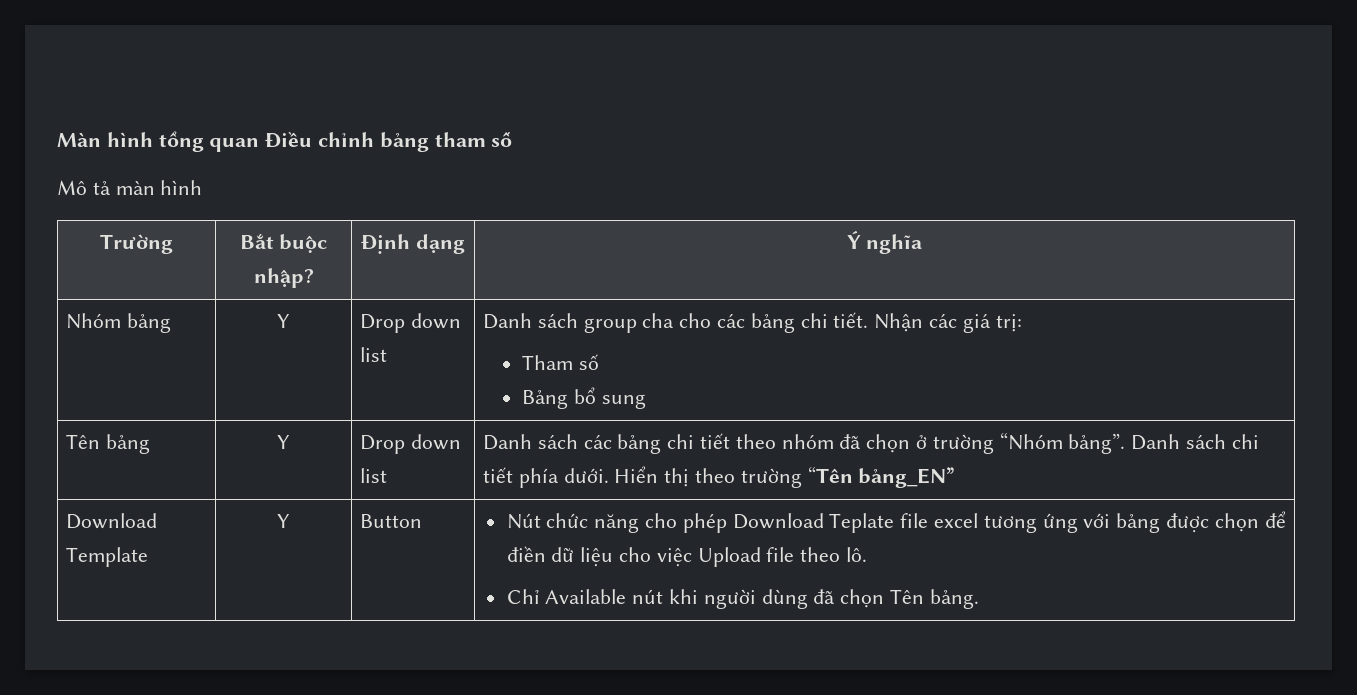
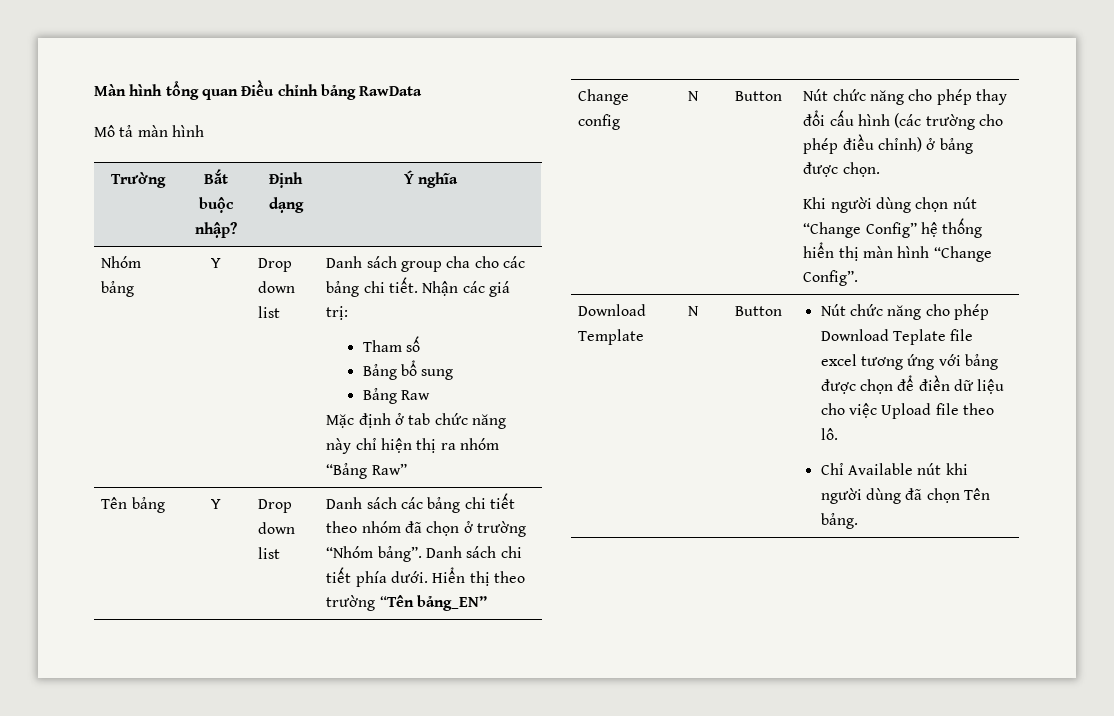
[434,132,513,147] tham số -> [359,86,423,96] RawData
(646, 401) none -> [362,388,431,404] [326,413,506,429] [326,438,499,454] [326,463,407,479] // Bảng Raw // Mặc định ở tab chức năng này chỉ hiện thị ra nhóm “Bảng Raw”
(955, 477) none -> [578,89,630,105] [578,114,621,130] [688,91,699,101] [735,91,783,101] [803,89,1007,105] [803,110,1003,130] [803,134,973,154] [803,162,880,177] [803,197,977,213] [803,218,983,238] [803,242,992,262] [803,270,859,286] // Change config | N | Button | Nút chức năng cho phép thay đổi cấu hình (các trường cho phép điều chỉnh) ở bảng được chọn. // Khi người dùng chọn nút “Change Config” hệ thống hiển thị màn hình “Change Config”.
[277,514,290,528] Y -> [688,306,699,316] N

